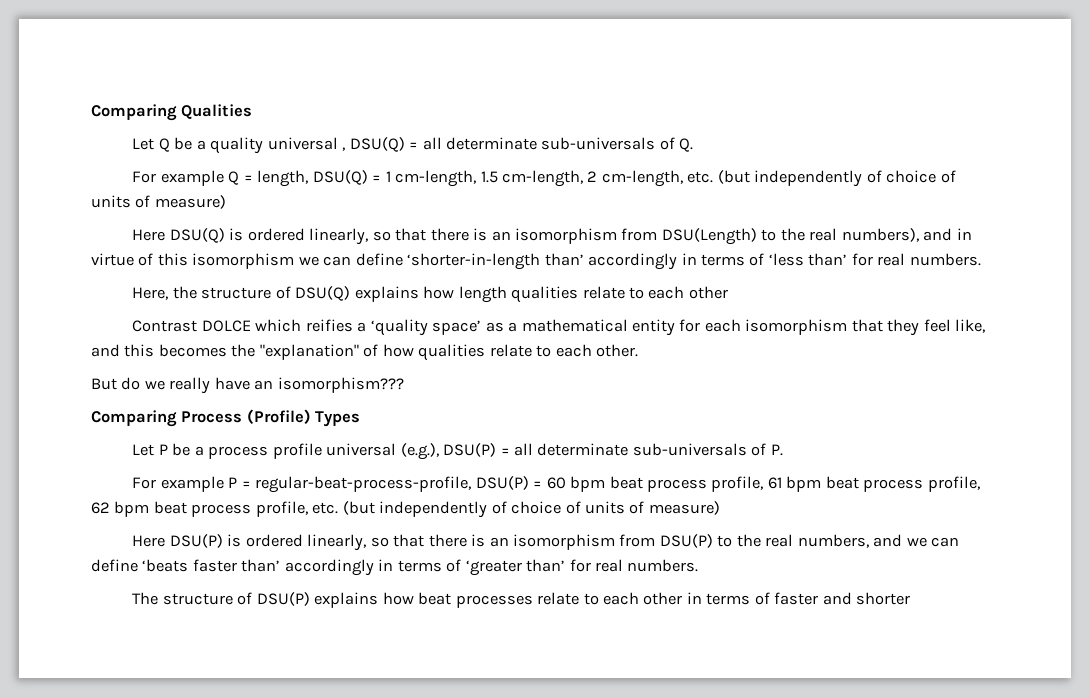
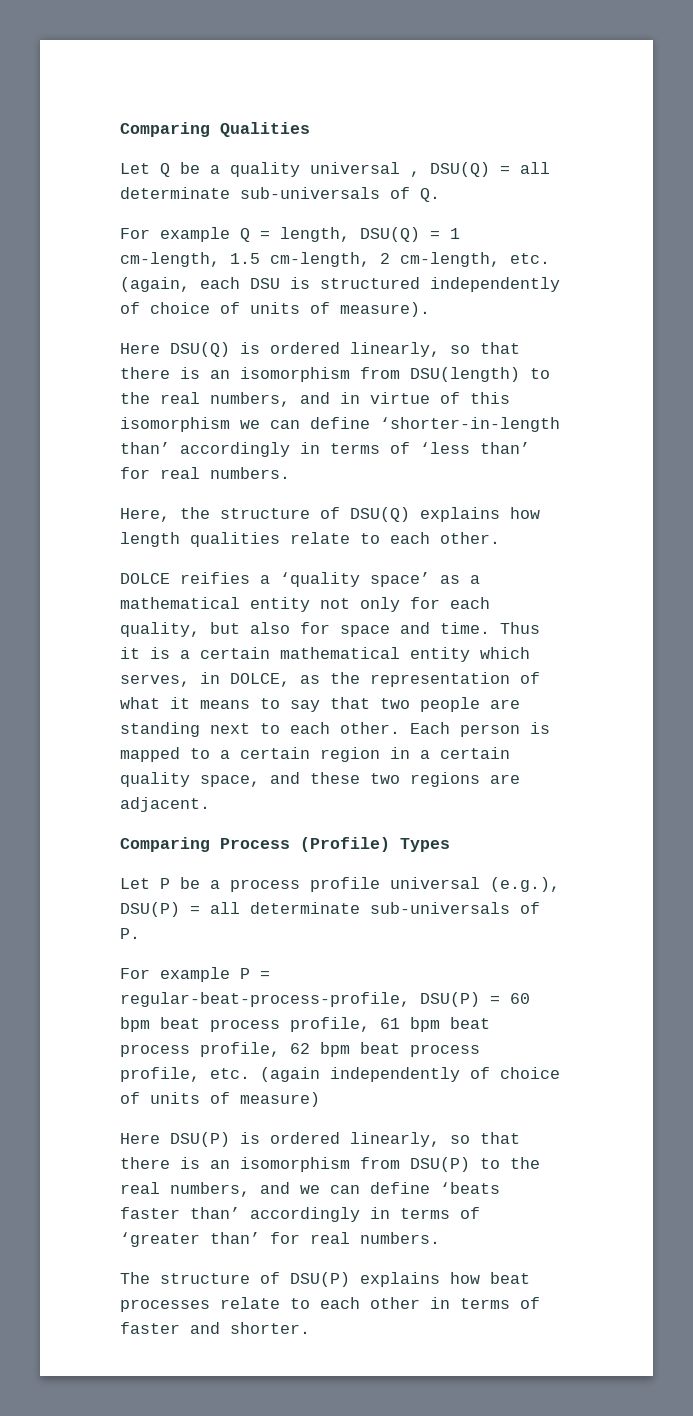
[717,170,956,187] [91,195,226,209] (but independently of choice of units of measure) -> [120,277,560,292] [120,302,430,317] (again, each DSU is structured independently of choice of units of measure).
[661,228,919,245] DSU(Length) to the real numbers), -> [410,367,550,382] [120,392,290,407] DSU(length) to the real numbers,
[688,286,728,299] [132,319,302,332] other // Contrast DOLCE which -> [440,532,500,544] [120,573,170,584] other. // DOLCE
[679,319,986,336] [91,344,639,361] [91,377,404,394] for each isomorphism that they feel like, and this becomes the "explanation" of how qualities relate to each other. // But do we really have an isomorphism??? -> [320,597,490,612] [120,622,540,637] [120,647,530,662] [120,672,540,687] [120,697,520,712] [120,722,550,737] [120,747,510,762] [120,772,520,787] [120,797,210,812] not only for each quality, but also for space and time. Thus it is a certain mathematical entity which serves, in DOLCE, as the representation of what it means to say that two people are standing next to each other. Each person is mapped to a certain region in a certain quality space, and these two regions are adjacent.
[342,501,375,515] (but -> [260,1067,320,1082] (again
[856,592,911,605] shorter -> [230,1322,310,1334] shorter.

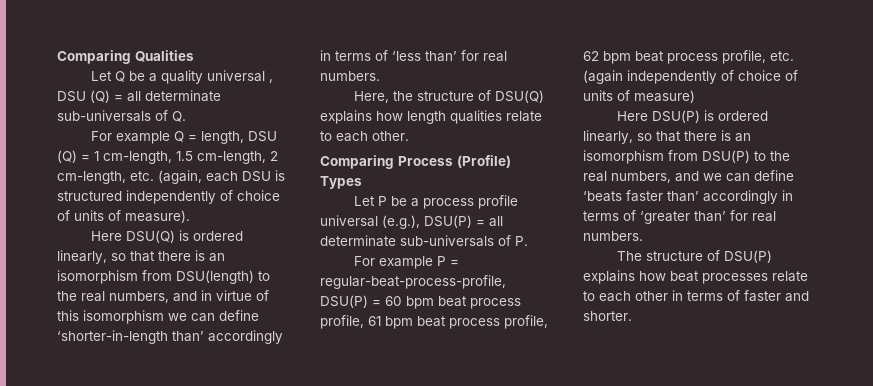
[430,162,490,177] DSU(Q) -> [57,90,110,103] DSU (Q)
[360,227,420,242] DSU(Q) -> [247,131,277,142] [57,150,77,163] DSU (Q)
[120,572,480,587] [120,597,490,612] [120,622,540,637] [120,647,530,662] [120,672,540,687] [120,697,520,712] [120,722,550,737] [120,747,510,762] [120,772,520,787] [120,797,210,812] // DOLCE reifies a ‘quality space’ as a mathematical entity not only for each quality, but also for space and time. Thus it is a certain mathematical entity which serves, in DOLCE, as the representation of what it means to say that two people are standing next to each other. Each person is mapped to a certain region in a certain quality space, and these two regions are adjacent. -> (409, 136) none

